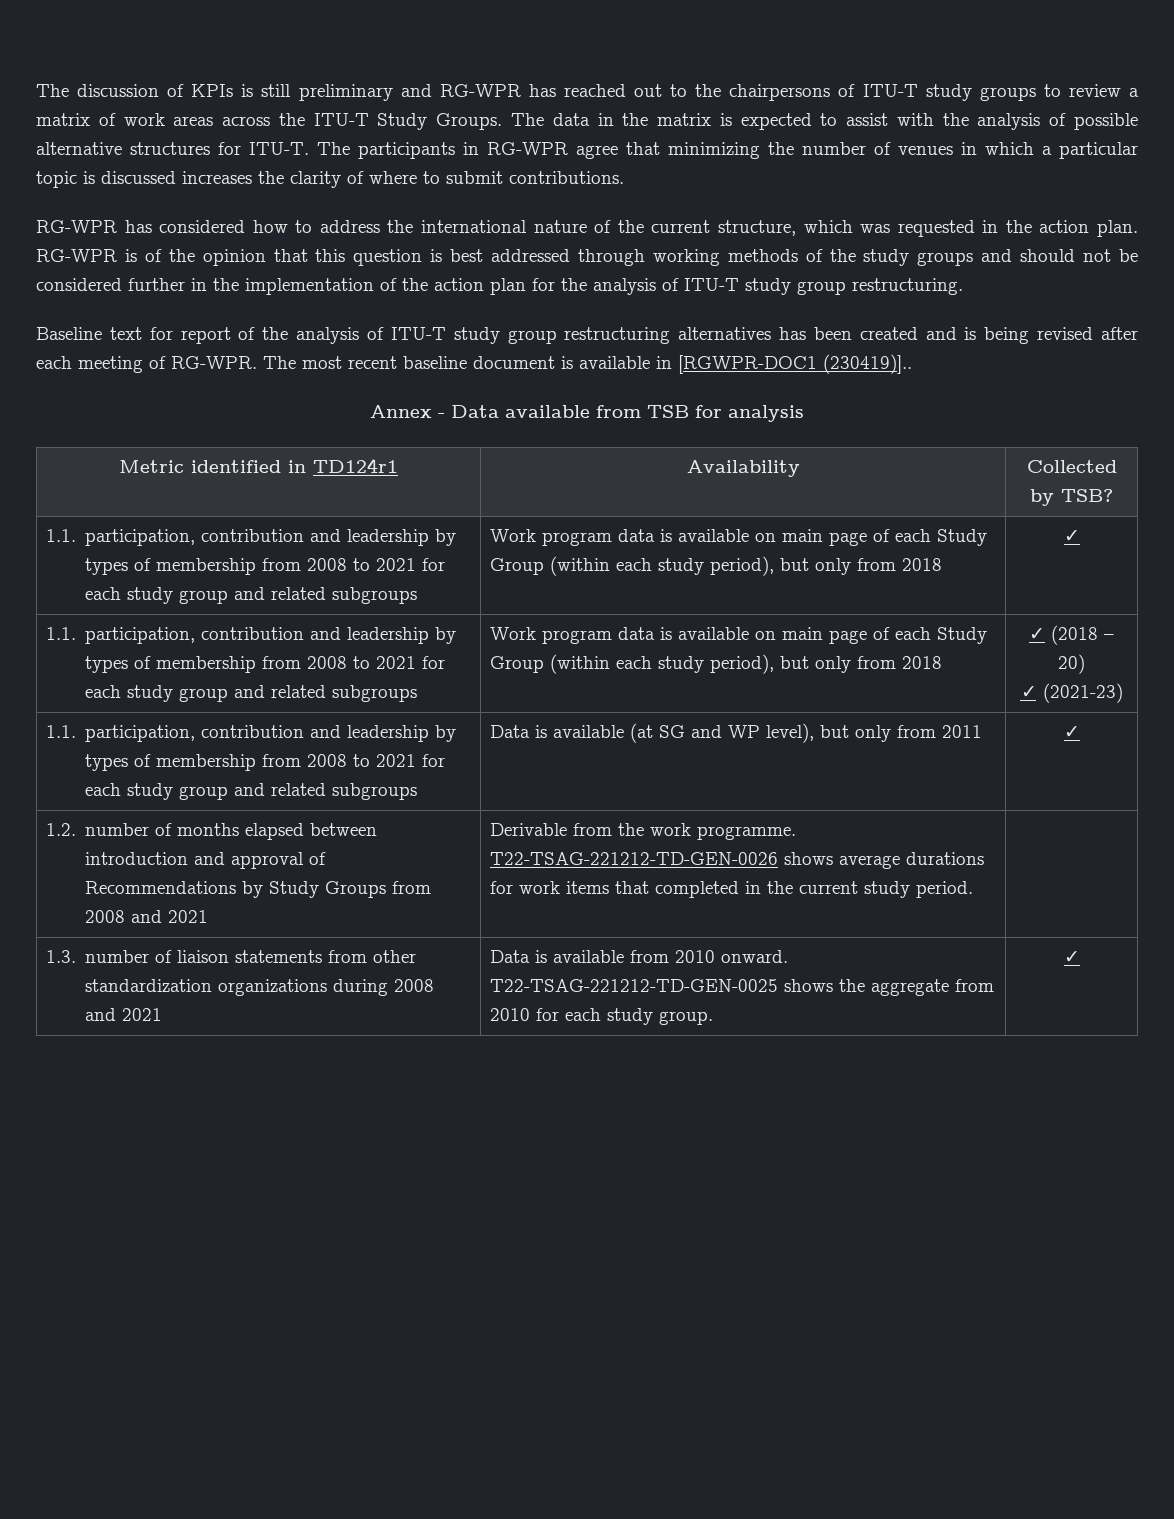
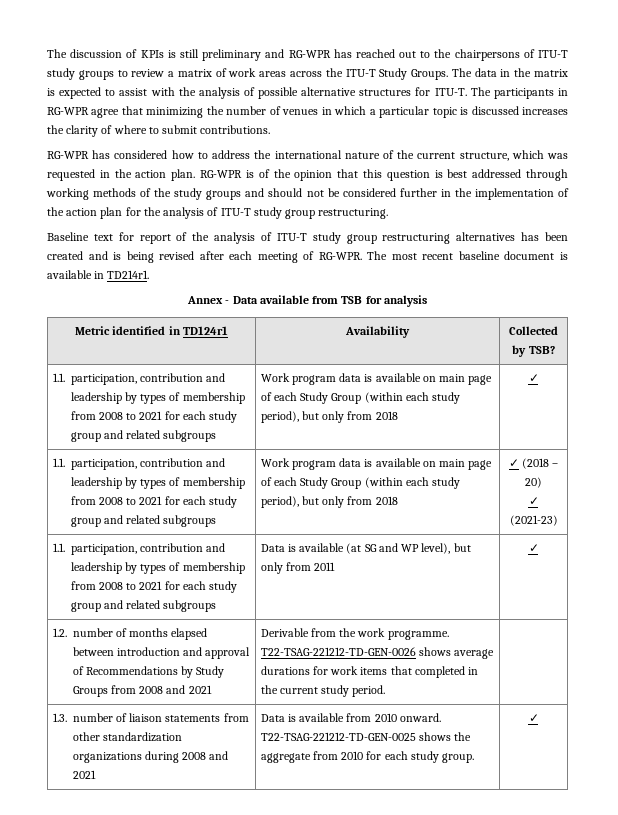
[678,354,912,374] [RGWPR-DOC1 (230419)].. -> [107,270,150,279] TD214r1.

